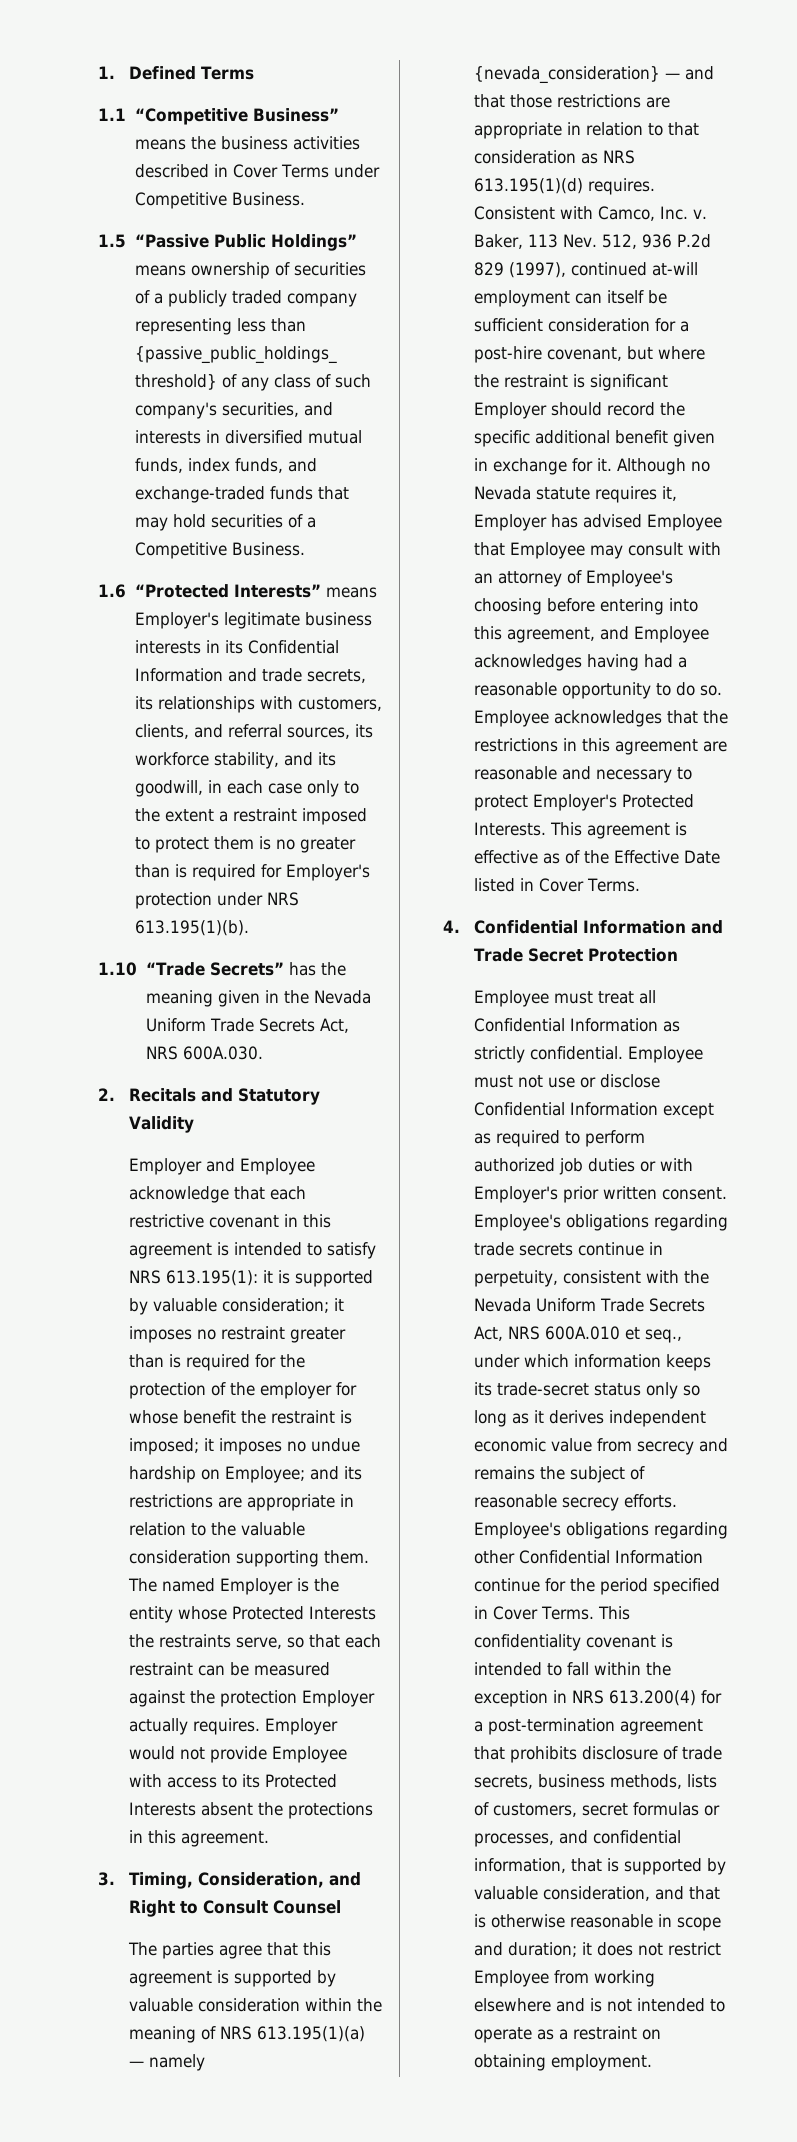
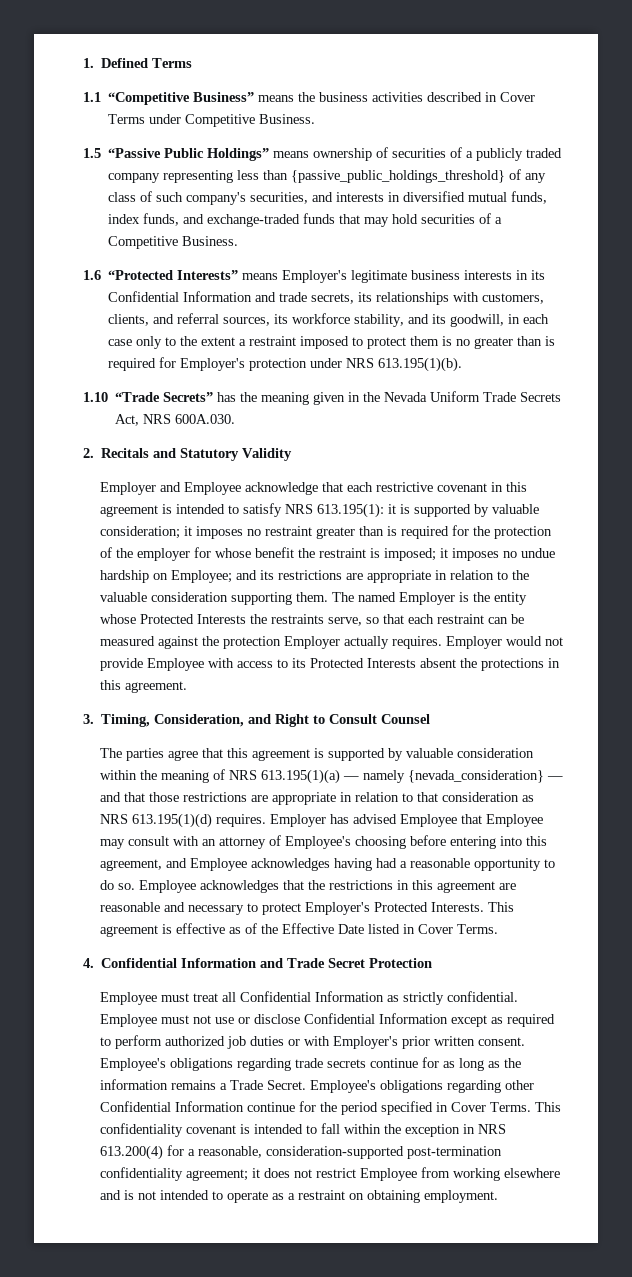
[473,206,707,221] [473,234,711,249] [473,262,698,278] [473,290,667,307] [473,318,689,332] [473,346,705,363] [473,374,668,391] [473,402,685,419] [473,430,715,447] [473,458,710,475] [473,486,677,503] Consistent with Camco, Inc. v. Baker, 113 Nev. 512, 936 P.2d 829 (1997), continued at-will employment can itself be sufficient consideration for a post-hire covenant, but where the restraint is significant Employer should record the specific additional benefit given in exchange for it. Although no Nevada statute requires it, -> (267, 820) none
[648,1242,663,1255] [473,1270,709,1287] [473,1298,705,1312] [473,1326,682,1343] [473,1354,711,1371] [473,1382,700,1399] [473,1410,706,1427] [473,1438,728,1455] [473,1466,645,1483] [473,1494,677,1511] in perpetuity, consistent with the Nevada Uniform Trade Secrets Act, NRS 600A.010 et seq., under which information keeps its trade-secret status only so long as it derives independent economic value from secrecy and remains the subject of reasonable secrecy efforts. -> [422,1057,522,1071] [100,1079,307,1090] for as long as the information remains a Trade Secret.
[487,1718,703,1735] [473,1746,722,1763] [473,1774,717,1789] [473,1802,720,1817] [473,1830,681,1847] [473,1858,726,1875] [473,1886,720,1901] [473,1914,721,1931] [473,1942,577,1957] post-termination agreement that prohibits disclosure of trade secrets, business methods, lists of customers, secret formulas or processes, and confidential information, that is supported by valuable consideration, and that is otherwise reasonable in scope and duration; -> [198,1146,503,1159] [100,1167,249,1181] reasonable, consideration-supported post-termination confidentiality agreement;

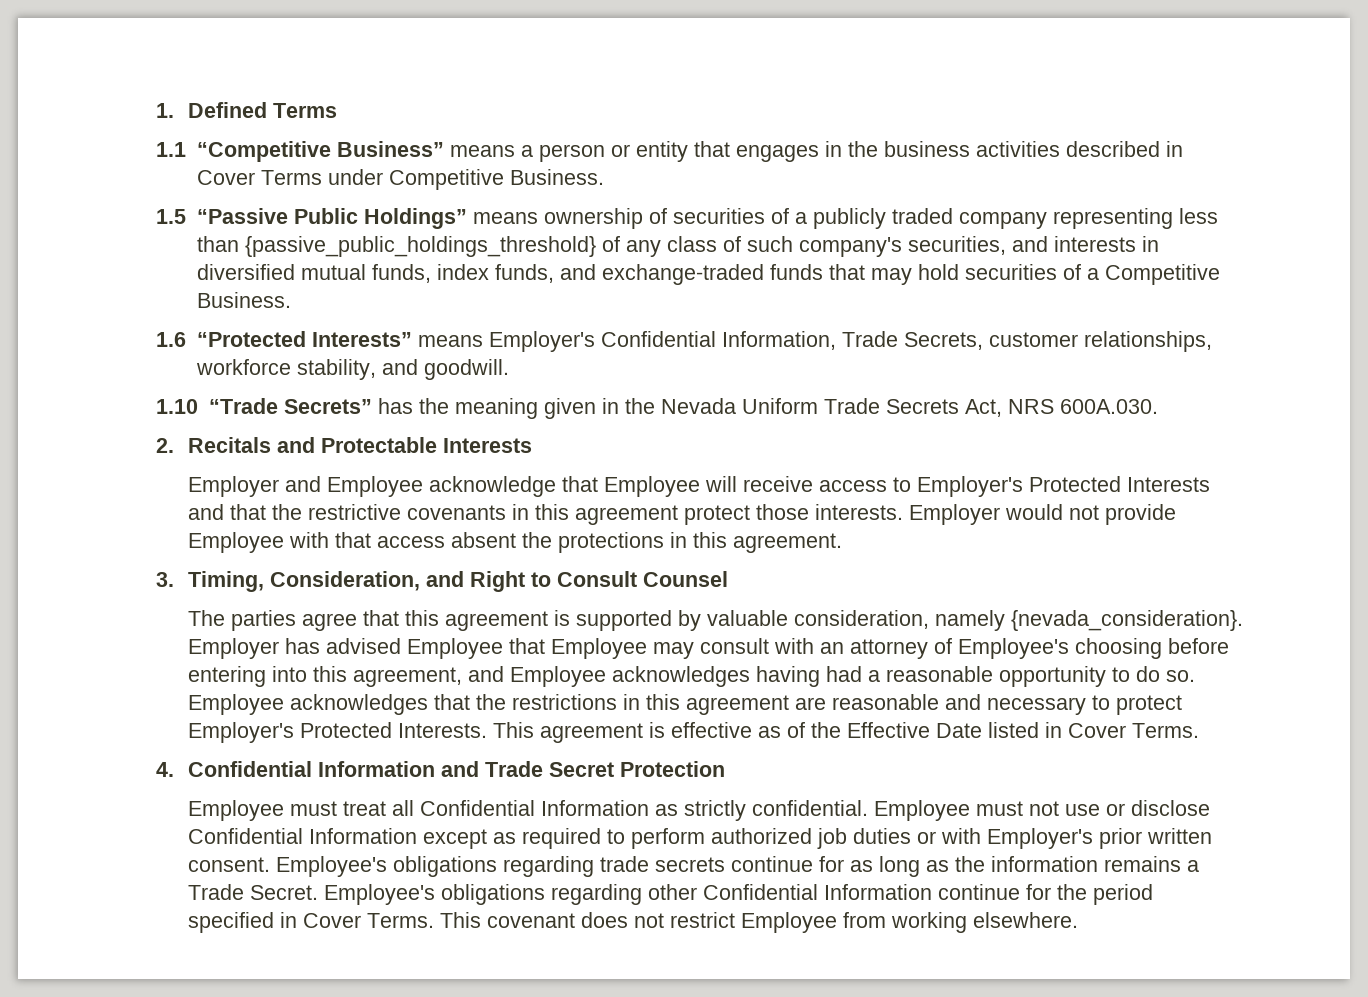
(295, 98) none -> [520,141,842,162] a person or entity that engages in
[351,270,546,283] [108,291,545,305] [108,313,550,327] [108,336,556,349] [108,357,463,372] legitimate business interests in its Confidential Information and trade secrets, its relationships with customers, clients, and referral sources, its workforce stability, and its goodwill, in each case only to the extent a restraint imposed to protect them is no greater than is required for Employer's protection under NRS 613.195(1)(b). -> [600,331,1212,352] [195,359,509,380] Confidential Information, Trade Secrets, customer relationships, workforce stability, and goodwill.
[180,448,293,461] Statutory Validity -> [320,437,532,453] Protectable Interests
[347,482,528,492] [100,503,540,518] [100,525,553,539] [100,547,556,561] [100,570,530,583] [100,592,528,605] [100,614,525,626] [100,636,443,649] each restrictive covenant in this agreement is intended to satisfy NRS 613.195(1): it is supported by valuable consideration; it imposes no restraint greater than is required for the protection of the employer for whose benefit the restraint is imposed; it imposes no undue hardship on Employee; and its restrictions are appropriate in relation to the valuable consideration supporting them. The named Employer is the entity whose Protected Interests the restraints serve, so that each restraint can be measured against the protection Employer actually requires. -> [603,476,1210,497] [187,504,903,525] Employee will receive access to Employer's Protected Interests and that the restrictive covenants in this agreement protect those interests.
[237,658,417,668] access to its Protected Interests -> [334,532,445,548] that access
[457,748,535,758] [100,769,564,784] [100,792,535,805] [100,813,267,828] consideration within the meaning of NRS 613.195(1)(a) — namely {nevada_consideration} — and that those restrictions are appropriate in relation to that consideration as NRS 613.195(1)(d) requires. -> [793,610,1243,631] consideration, namely {nevada_consideration}.
[100,1123,507,1137] [100,1145,503,1160] [100,1167,261,1181] confidentiality covenant is intended to fall within the exception in NRS 613.200(4) for a reasonable, consideration-supported post-termination confidentiality agreement; it -> [486,913,575,928] covenant
[504,1168,561,1178] [100,1190,499,1203] elsewhere and is not intended to operate as a restraint on obtaining employment. -> [972,912,1078,928] elsewhere.

